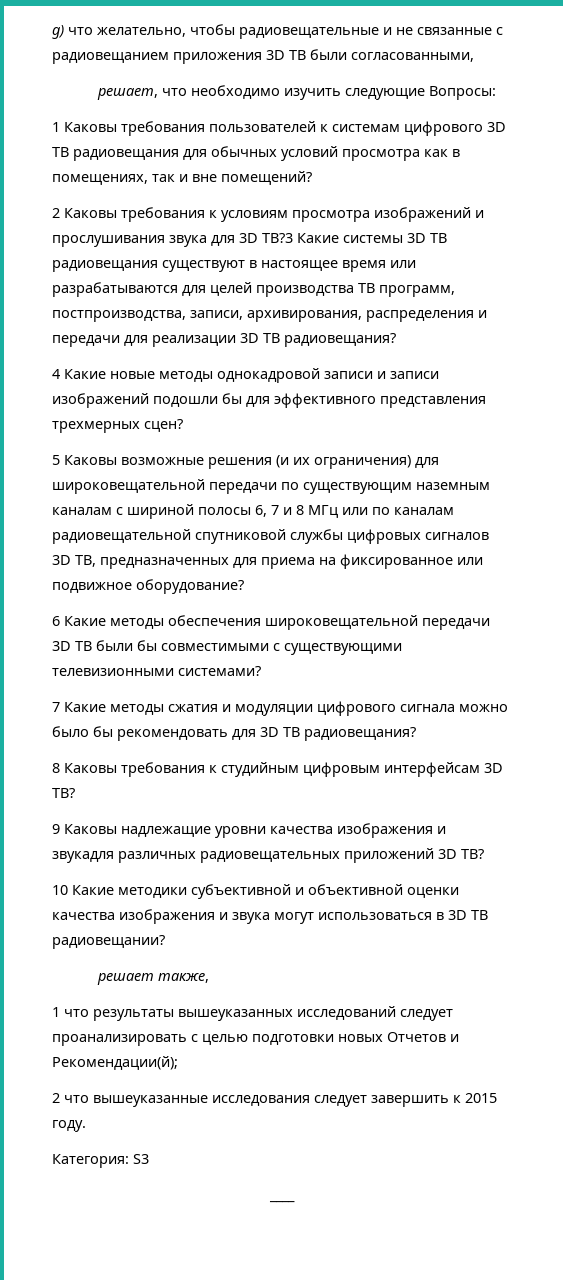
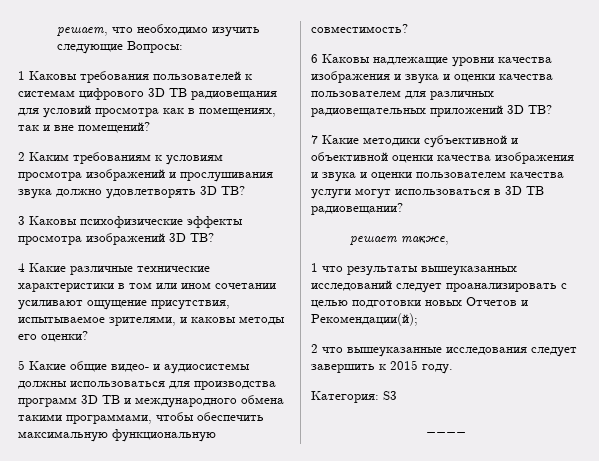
[52,24,503,39] [52,49,474,64] g) что желательно, чтобы радиовещательные и не связанные с радиовещанием приложения 3D ТВ были согласованными, // -> (57, 31) none
[211,146,277,157] обычных -> (39, 112) none
[64,207,205,222] Каковы требования -> [29,152,151,164] Каким требованиям
[211,233,447,246] [52,260,416,272] [52,282,455,297] [52,310,487,322] [52,333,396,347] [52,368,439,383] [52,393,486,408] [52,419,183,433] [52,455,439,469] [52,479,490,494] [52,504,454,519] [52,529,489,544] [52,554,483,569] [52,579,244,594] [52,615,490,630] [52,640,402,655] [52,666,261,676] [52,701,508,716] [52,726,416,741] [52,762,503,777] [52,788,75,798] [52,824,60,834] для 3D ТВ?3 Какие системы 3D ТВ радиовещания существуют в настоящее время или разрабатываются для целей производства ТВ программ, постпроизводства, записи, архивирования, распределения и передачи для реализации 3D ТВ радиовещания? // 4 Какие новые методы однокадровой записи и записи изображений подошли бы для эффективного представления трехмерных сцен? // 5 Каковы возможные решения (и их ограничения) для широковещательной передачи по существующим наземным каналам с шириной полосы 6, 7 и 8 МГц или по каналам радиовещательной спутниковой службы цифровых сигналов 3D ТВ, предназначенных для приема на фиксированное или подвижное оборудование? // 6 Какие методы обеспечения широковещательной передачи 3D ТВ были бы совместимыми с существующими телевизионными системами? // 7 Какие методы сжатия и модуляции цифрового сигнала можно было бы рекомендовать для 3D ТВ радиовещания? // 8 Каковы требования к студийным цифровым интерфейсам 3D ТВ? // 9 -> [56,186,245,199] [18,216,243,228] [18,233,214,245] [18,263,210,275] [18,282,276,292] [18,300,230,310] [18,316,285,326] [18,331,88,342] [18,360,250,374] [18,381,276,390] [18,395,284,408] [18,412,264,424] [18,429,216,442] [311,24,408,33] [311,54,318,63] должно удовлетворять 3D ТВ? // 3 Каковы психофизические эффекты просмотра изображений 3D ТВ? // 4 Какие различные технические характеристики в том или ином сочетании усиливают ощущение присутствия, испытываемое зрителями, и каковы методы его оценки? // 5 Какие общие видео- и аудиосистемы должны использоваться для производства программ 3D ТВ и международного обмена такими программами, чтобы обеспечить максимальную функциональную совместимость? // 6
[52,851,114,863] звукадля -> [405,74,553,84] [311,90,426,99] звука и оценки качества пользователем для
[52,885,68,895] 10 -> [311,135,318,144] 7
(270, 918) none -> [360,171,564,180] [311,189,351,199] и оценки пользователем качества услуги

